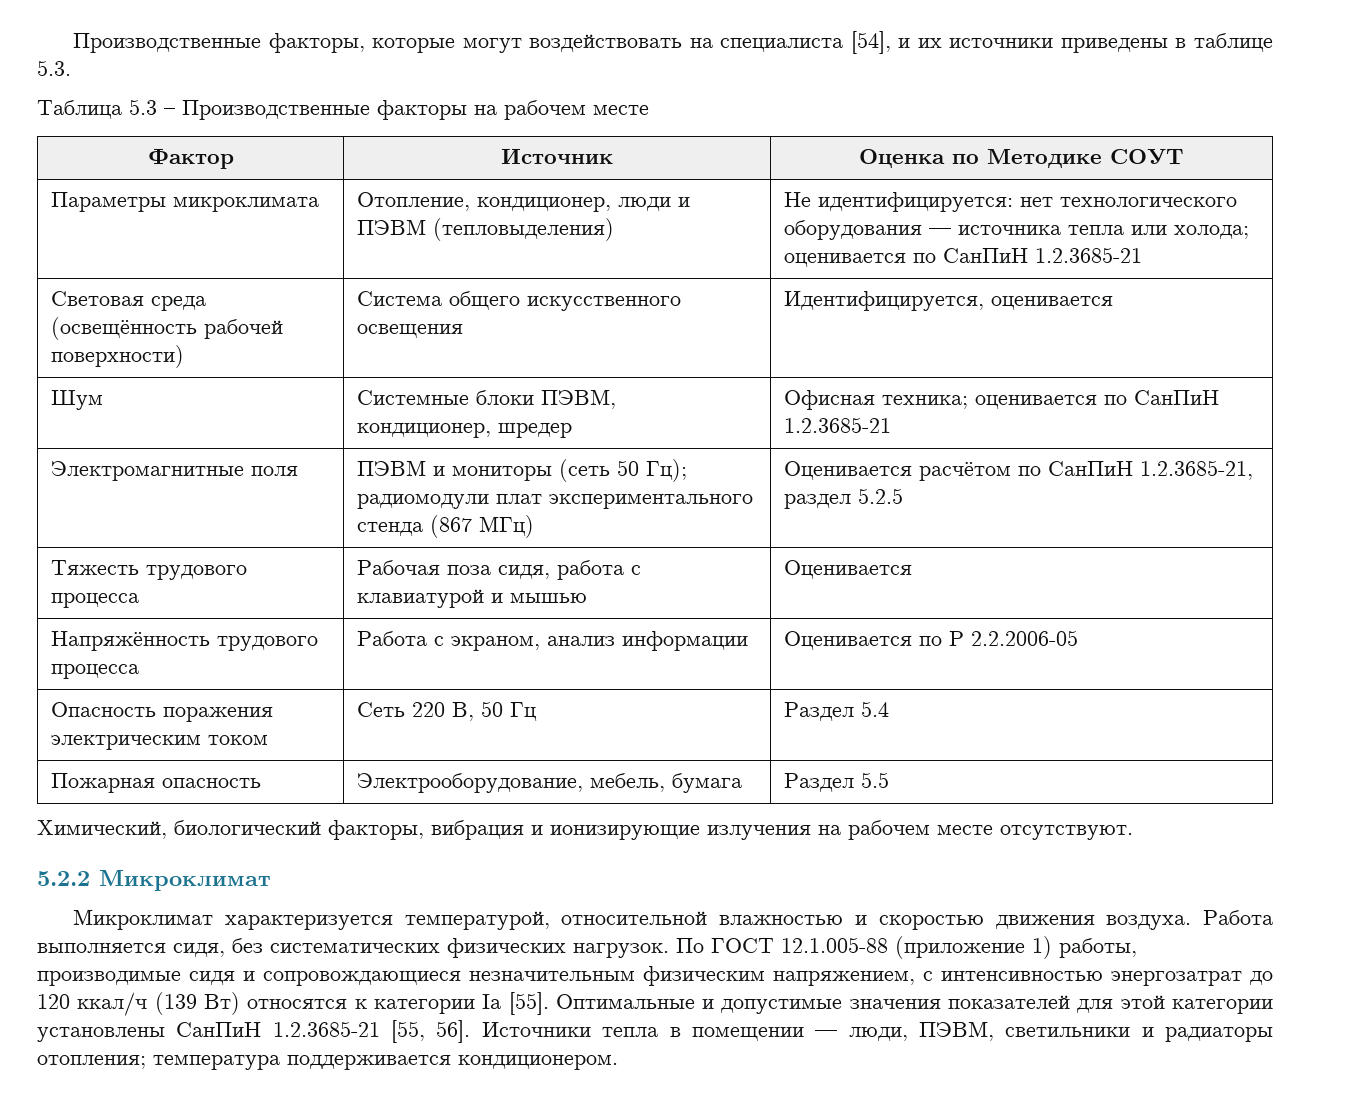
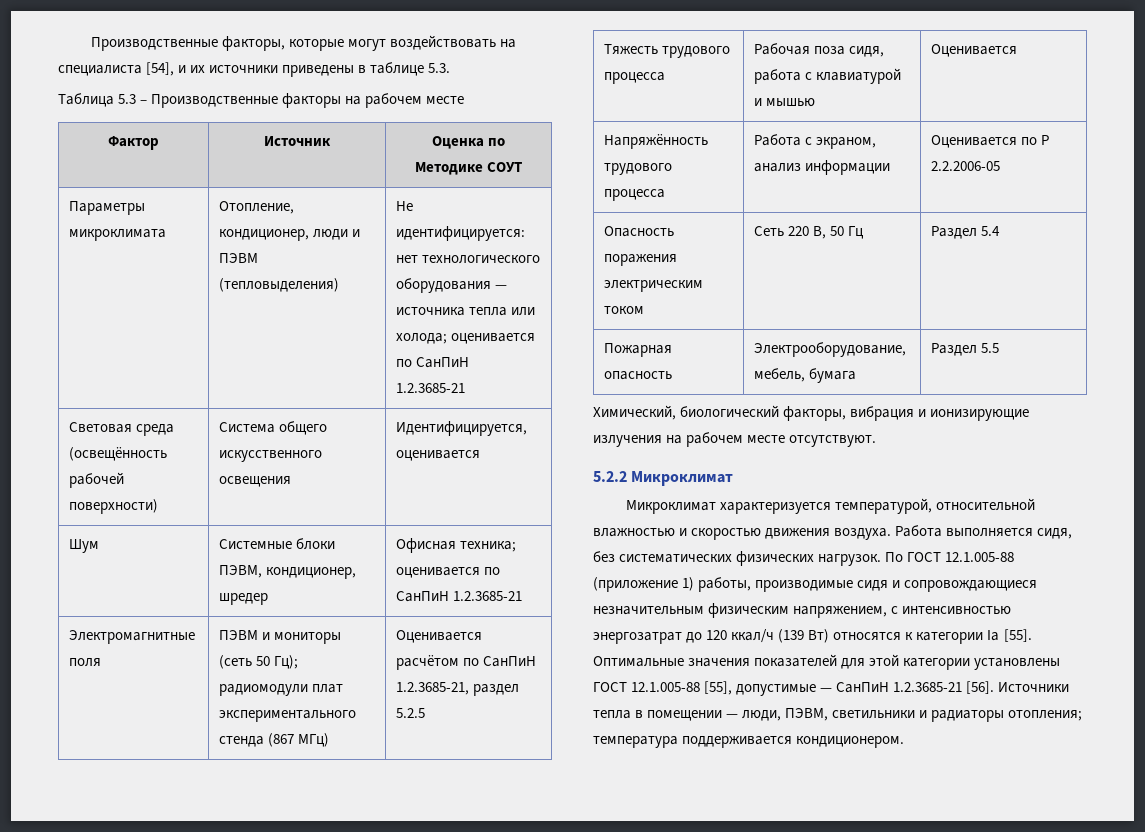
[702,999,843,1014] и допустимые -> (684, 661) none
[176,1020,471,1043] СанПиН 1.2.3685-21 [55, 56]. -> [593,681,995,696] ГОСТ 12.1.005-88 [55], допустимые — СанПиН 1.2.3685-21 [56].

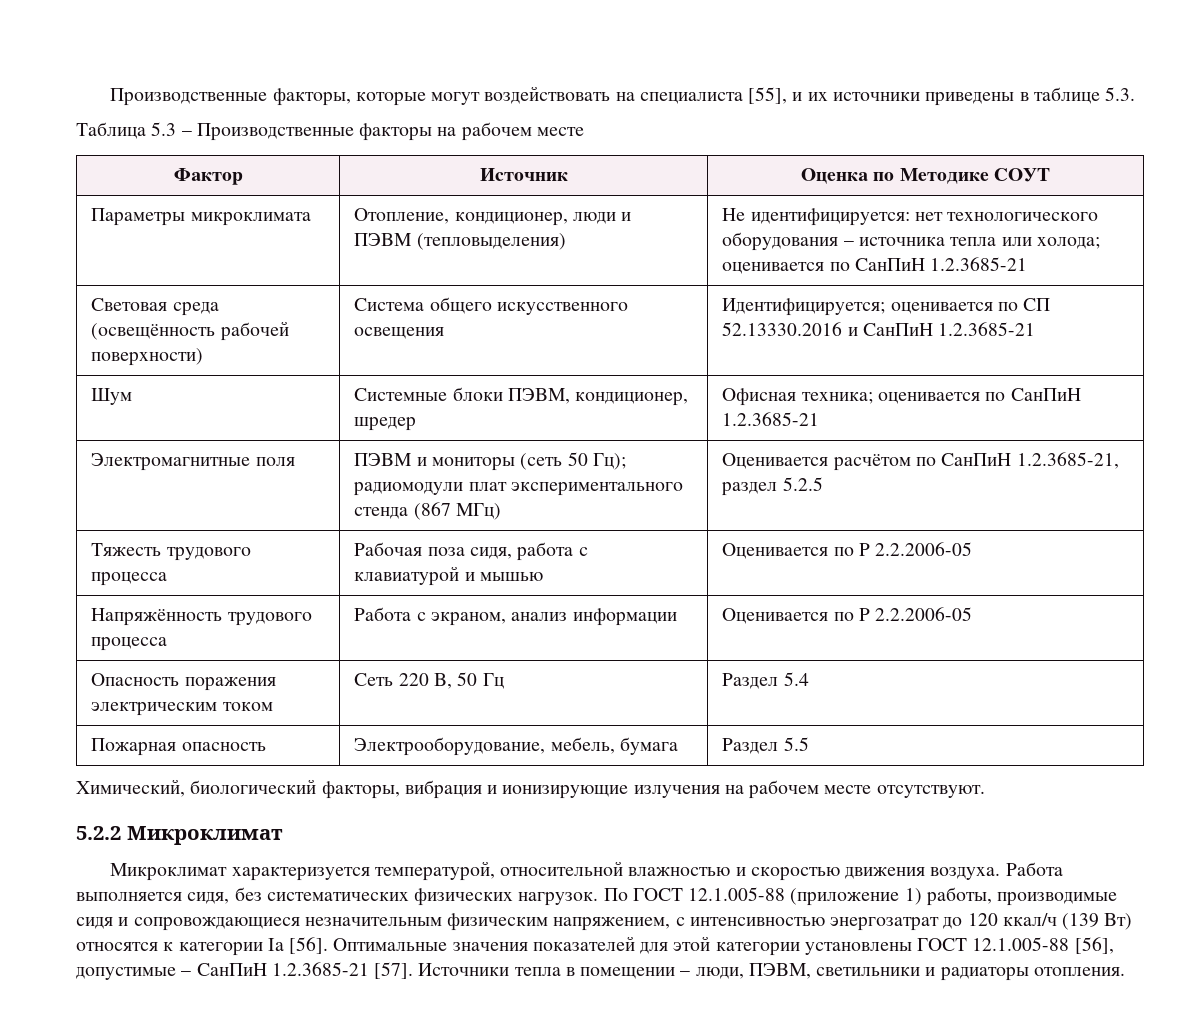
[146,62,175,76] [54], -> [748,87,788,104] [55],
[495,285,508,289] — -> [843,241,854,246] –
[396,421,528,436] [396,450,481,461] Идентифицируется, оценивается -> [722,298,1051,316] [722,322,1036,336] Идентифицируется; оценивается по СП 52.13330.2016 и СанПиН 1.2.3685-21
(1018, 50) none -> [833,542,973,556] по Р 2.2.2006-05
[1003,629,1032,642] [55]. -> [289,937,329,954] [56].
[704,681,995,696] [55], допустимые — СанПиН 1.2.3685-21 [56]. -> [1074,937,1114,954] [76,962,414,980] [56], допустимые – СанПиН 1.2.3685-21 [57].
[726,714,739,718] — -> [680,971,691,976] –
[1008,710,1083,721] [593,736,905,748] отопления; температура поддерживается кондиционером. -> [1033,967,1125,976] отопления.

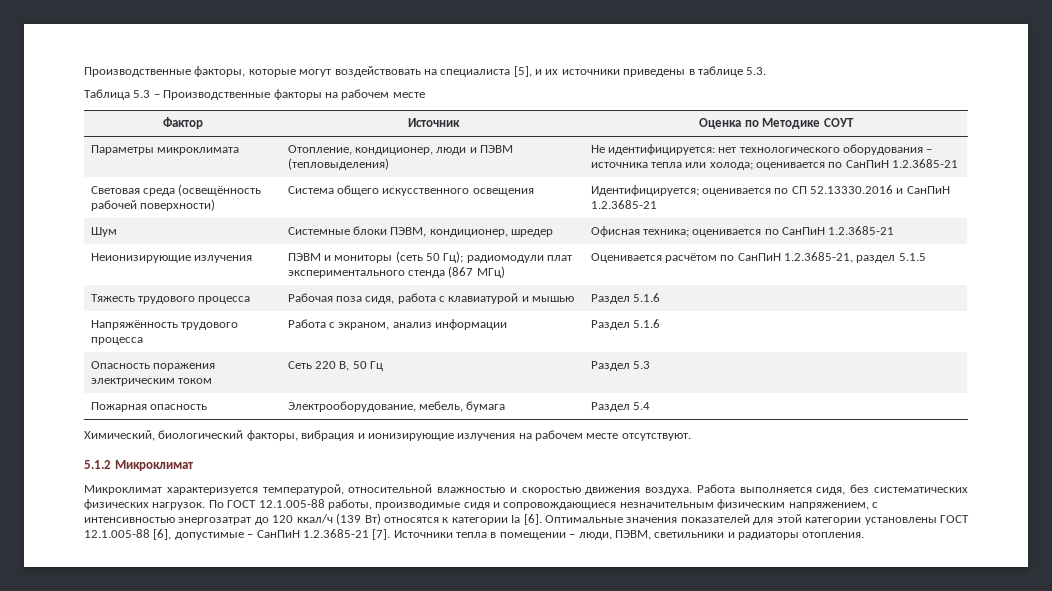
[748,87,788,104] [55], -> [513,66,532,77] [5],
[91,453,295,471] Электромагнитные поля -> [90,253,252,263] Неионизирующие излучения
[782,477,823,491] 5.2.5 -> [898,253,926,261] 5.1.5
[722,542,973,559] Оценивается по Р 2.2.2006-05 -> [590,293,660,304] Раздел 5.1.6
[722,607,973,624] Оценивается по Р 2.2.2006-05 -> [590,319,660,330] Раздел 5.1.6
[783,672,809,686] 5.4 -> [632,361,650,369] 5.3
[783,737,809,751] 5.5 -> [632,402,650,410] 5.4
[76,826,121,840] 5.2.2 -> [84,460,111,469] 5.1.2
[790,888,922,906] (приложение 1) -> (325, 503) none
[289,937,329,954] [56]. -> [523,514,542,525] [6].
[1074,937,1114,954] [56], -> [153,529,172,540] [6],
[374,962,414,979] [57]. -> [372,529,391,540] [7].

